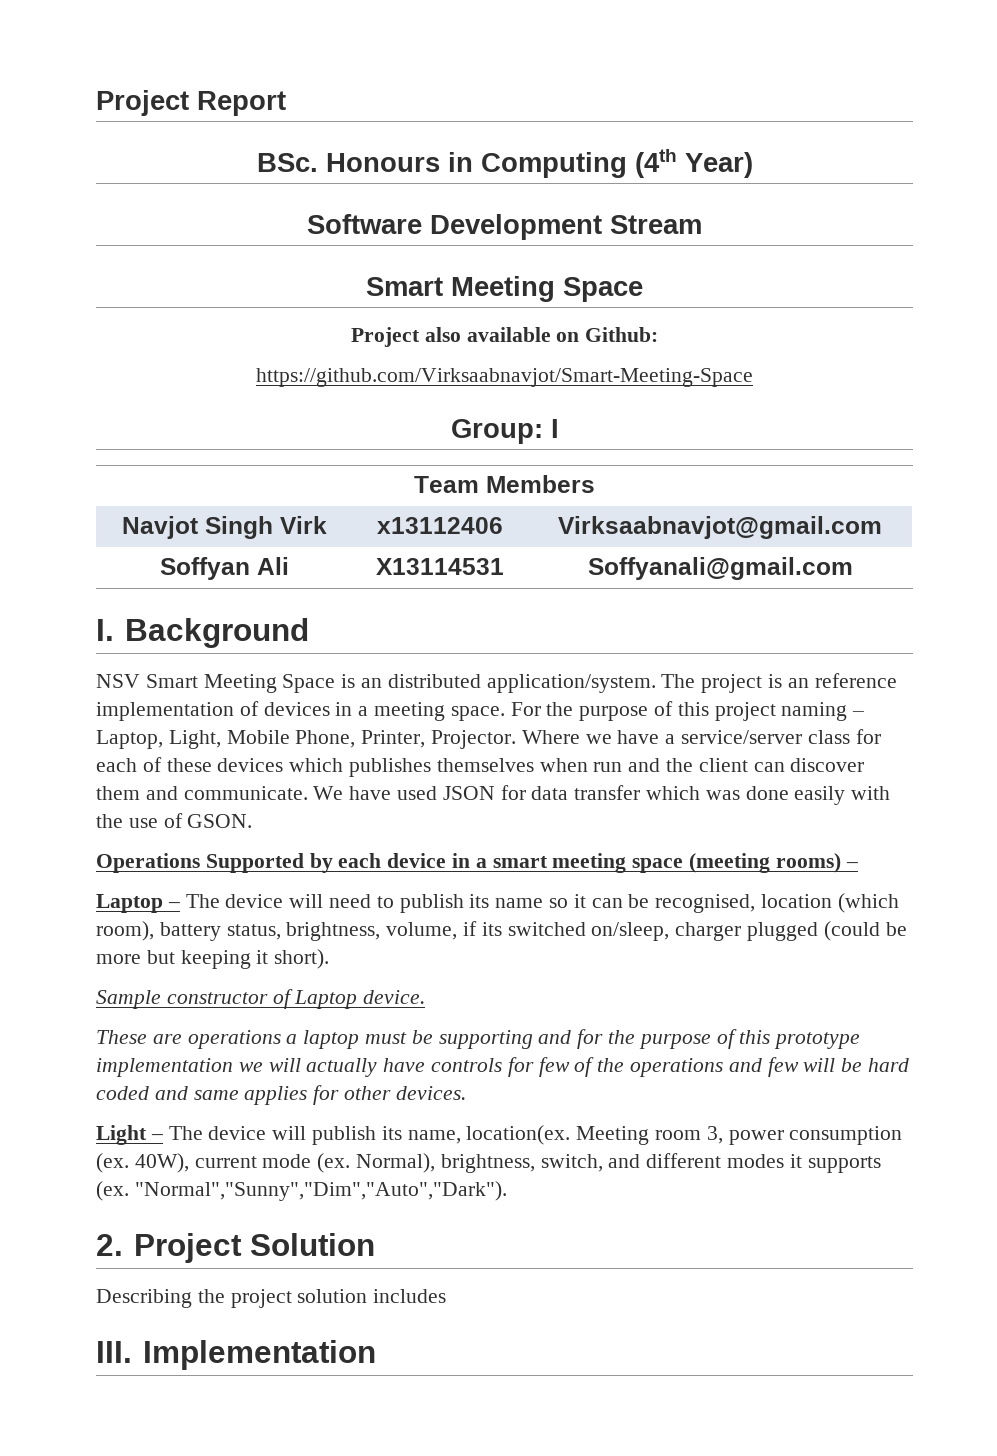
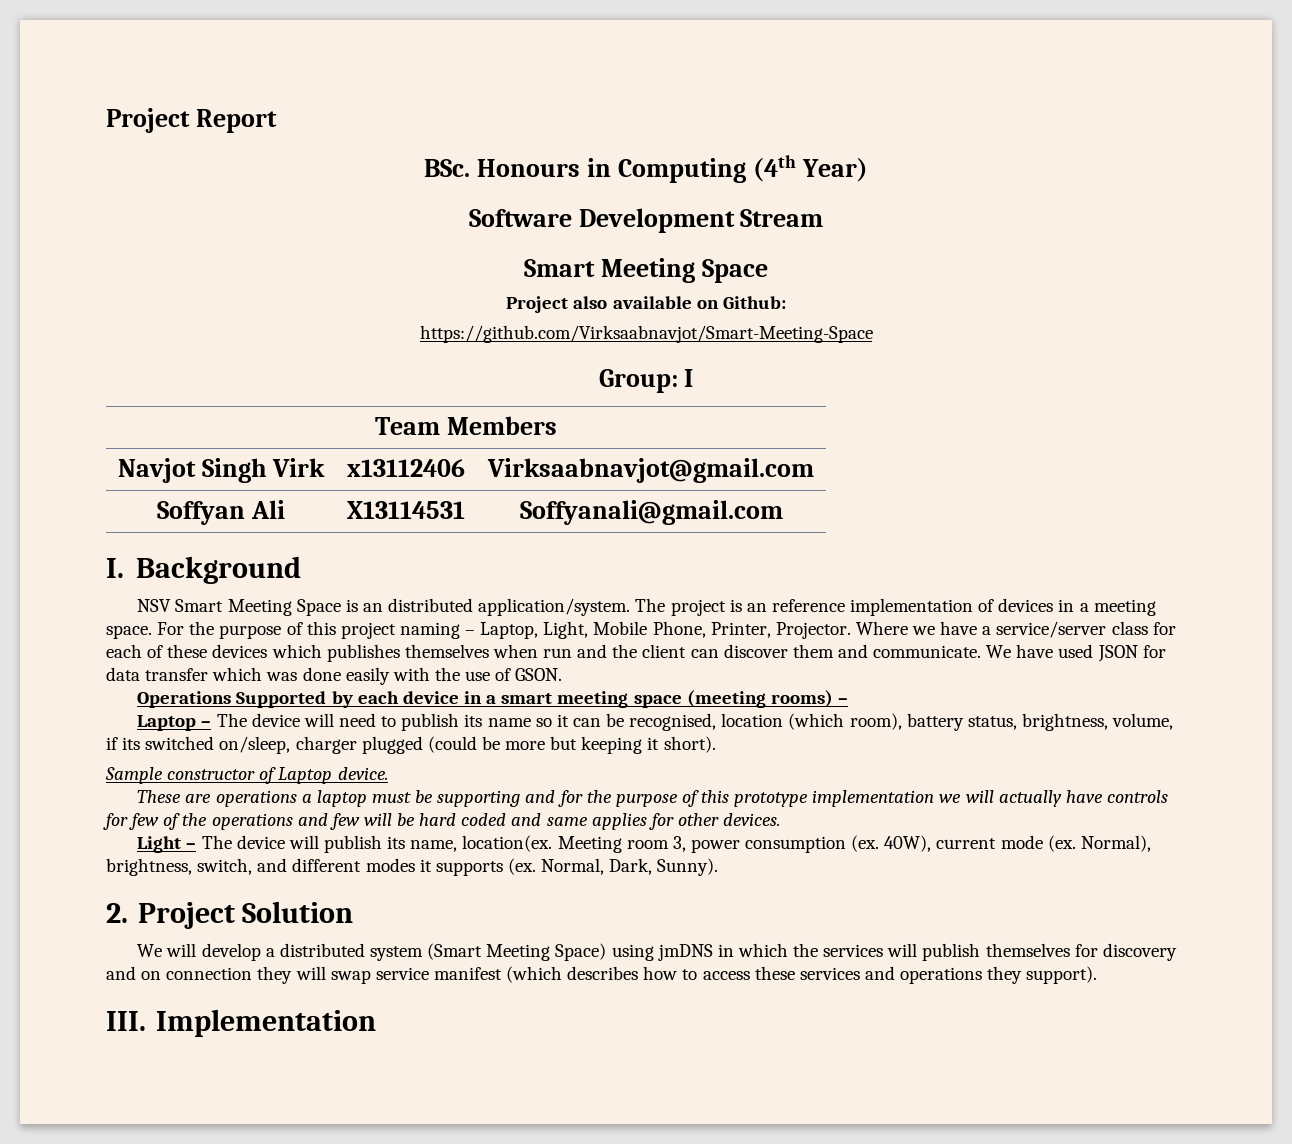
[134,1181,507,1201] "Normal","Sunny","Dim","Auto","Dark"). -> [541,858,719,876] Normal, Dark, Sunny).
[96,1289,447,1308] Describing the project solution includes -> [137,943,1177,961] [106,966,1098,984] We will develop a distributed system (Smart Meeting Space) using jmDNS in which the services will publish themselves for discovery and on connection they will swap service manifest (which describes how to access these services and operations they support).

